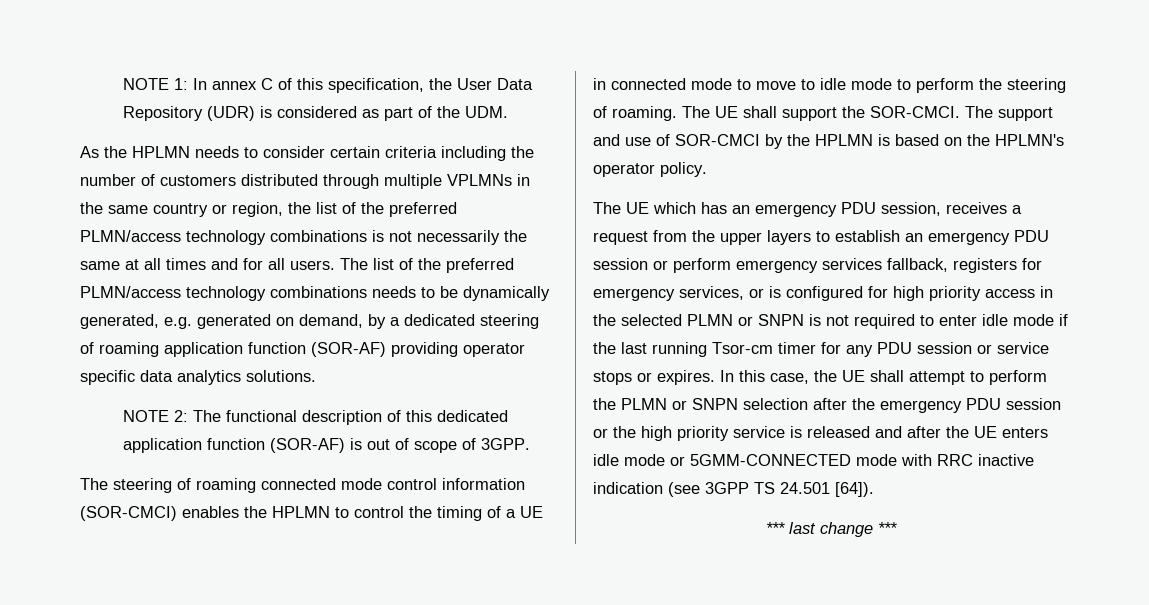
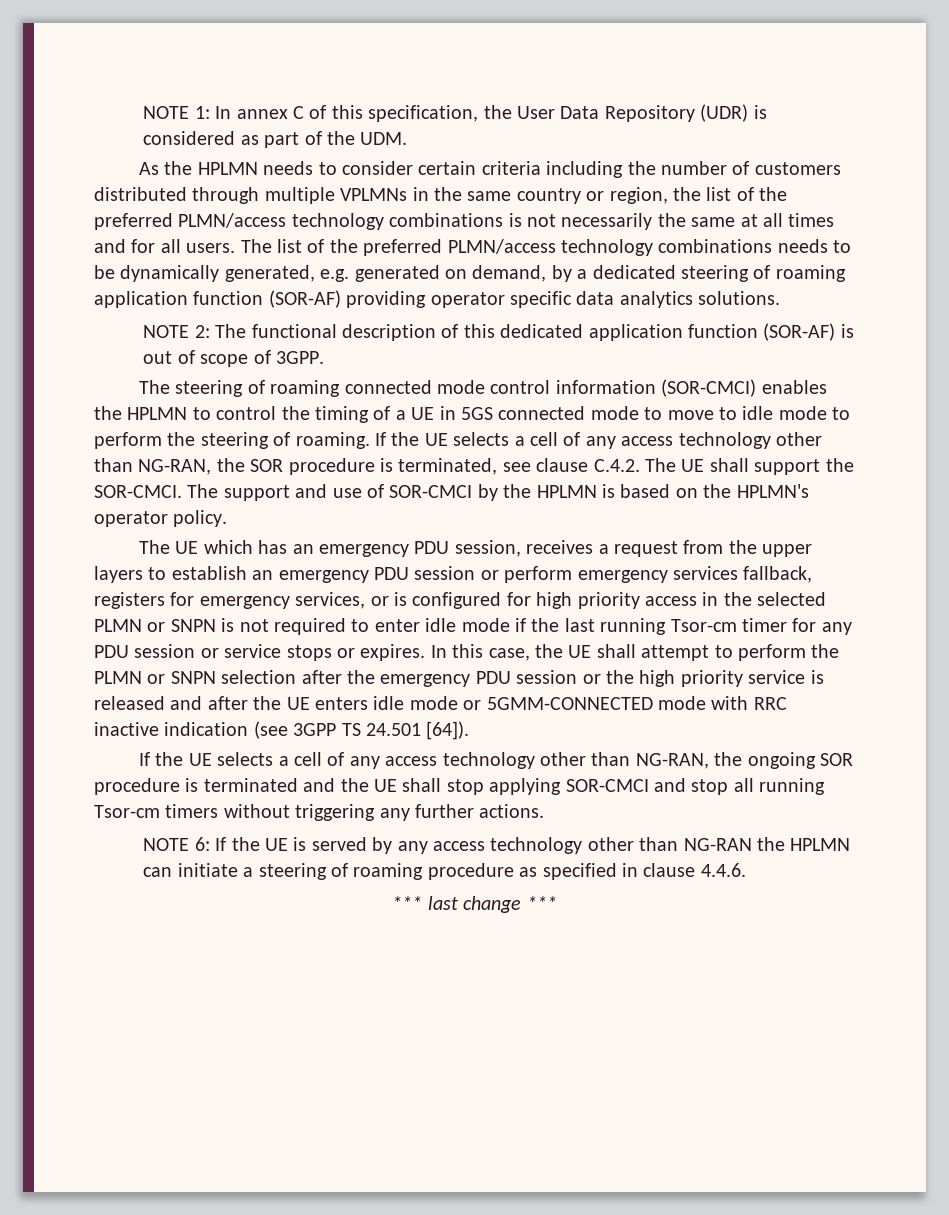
(606, 84) none -> [460,407,493,420] 5GS
(677, 113) none -> [375,432,822,449] [94,458,640,475] If the UE selects a cell of any access technology other than NG-RAN, the SOR procedure is terminated, see clause C.4.2.
(874, 489) none -> [139,752,854,769] [94,778,826,795] [94,804,545,821] [143,837,851,854] [143,863,746,880] // If the UE selects a cell of any access technology other than NG-RAN, the ongoing SOR procedure is terminated and the UE shall stop applying SOR-CMCI and stop all running Tsor-cm timers without triggering any further actions. // NOTE 6: If the UE is served by any access technology other than NG-RAN the HPLMN can initiate a steering of roaming procedure as specified in clause 4.4.6.

